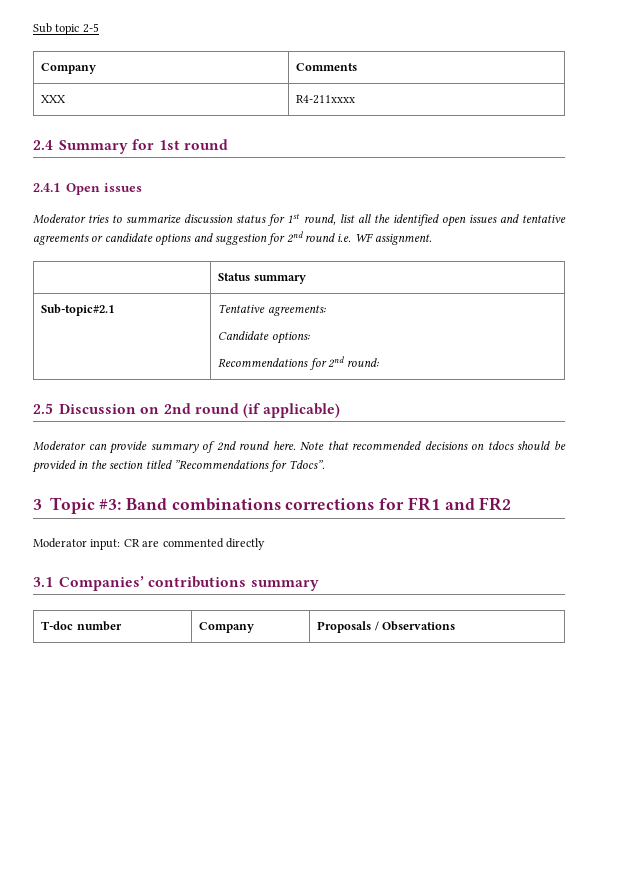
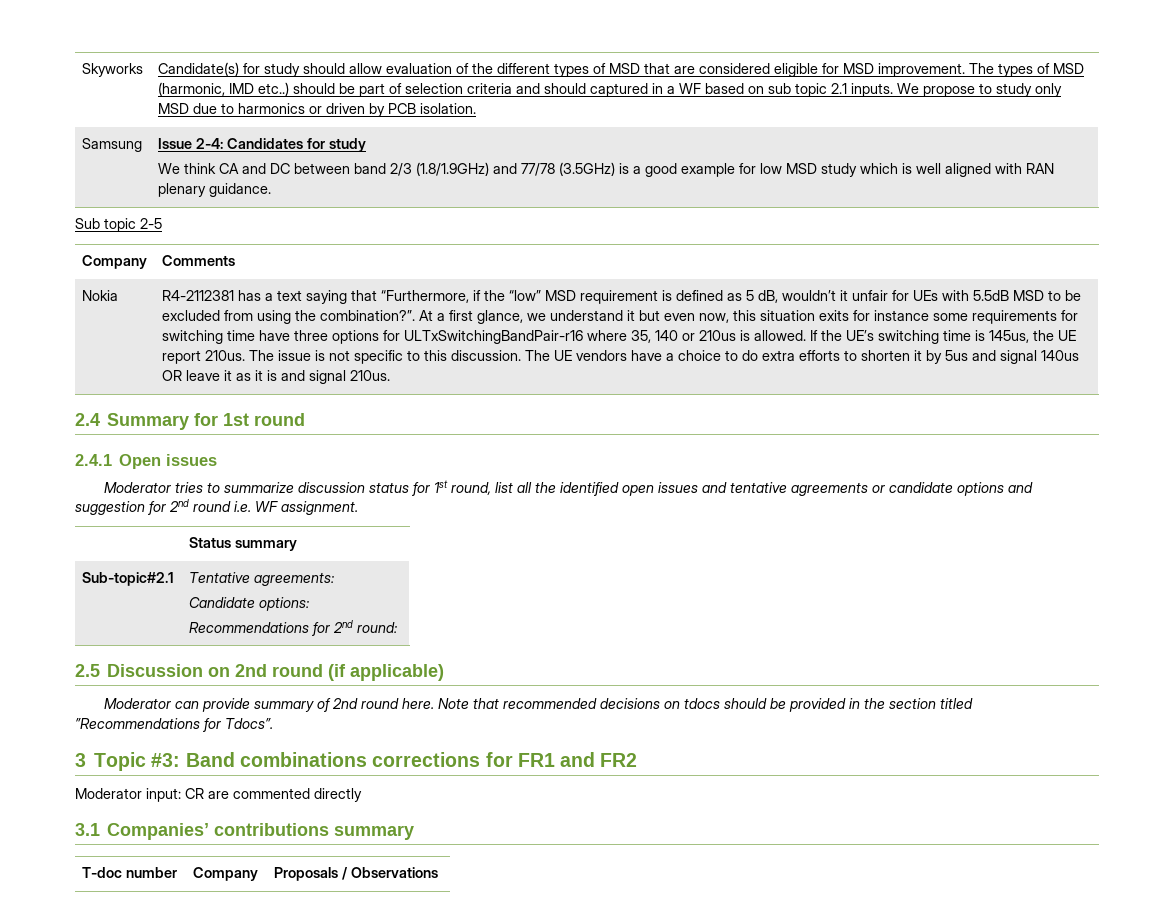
(33, 28) none -> [82,63,144,77] [158,62,1085,77] [158,82,1063,97] [158,103,477,117] [82,138,143,152] [158,138,367,152] [158,162,1055,177] [158,183,272,197] Skyworks | Candidate(s) for study should allow evaluation of the different types of MSD that are considered eligible for MSD improvement. The types of MSD (harmonic, IMD etc..) should be part of selection criteria and should captured in a WF based on sub topic 2.1 inputs. We propose to study only MSD due to harmonics or driven by PCB isolation. // Samsung | Issue 2-4: Candidates for study // We think CA and DC between band 2/3 (1.8/1.9GHz) and 77/78 (3.5GHz) is a good example for low MSD study which is well aligned with RAN plenary guidance. //
[41,95,67,103] [296,95,356,104] XXX | R4-211xxxx -> [82,290,119,301] [162,290,1082,304] [162,310,1079,324] [162,330,1077,344] [162,350,1080,364] [162,370,391,384] Nokia | R4-2112381 has a text saying that “Furthermore, if the “low” MSD requirement is defined as 5 dB, wouldn’t it unfair for UEs with 5.5dB MSD to be excluded from using the combination?”. At a first glance, we understand it but even now, this situation exits for instance some requirements for switching time have three options for ULTxSwitchingBandPair-r16 where 35, 140 or 210us is allowed. If the UE’s switching time is 145us, the UE report 210us. The issue is not specific to this discussion. The UE vendors have a choice to do extra efforts to shorten it by 5us and signal 140us OR leave it as it is and signal 210us.

